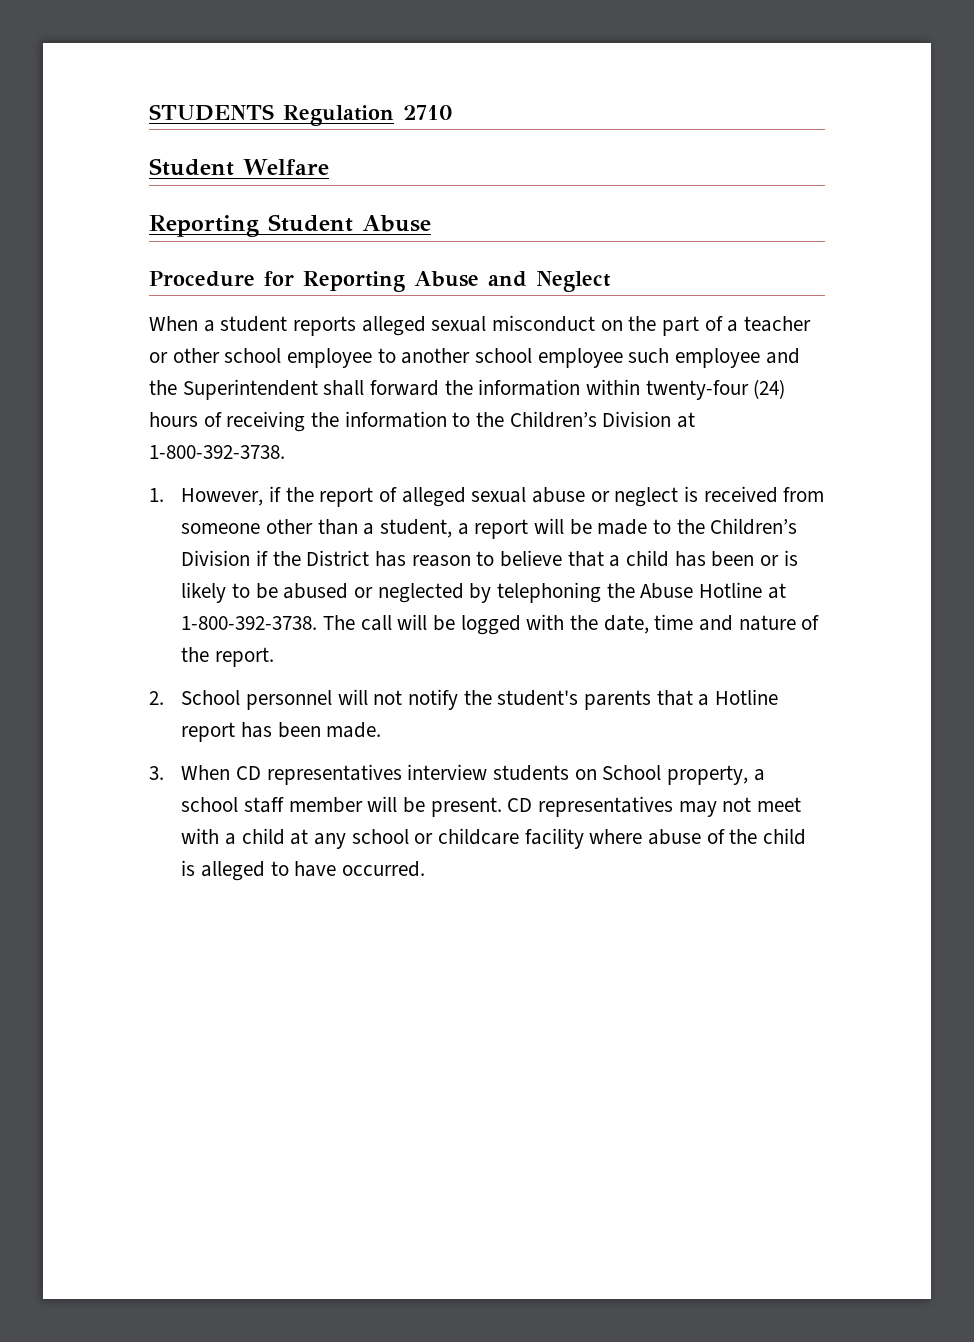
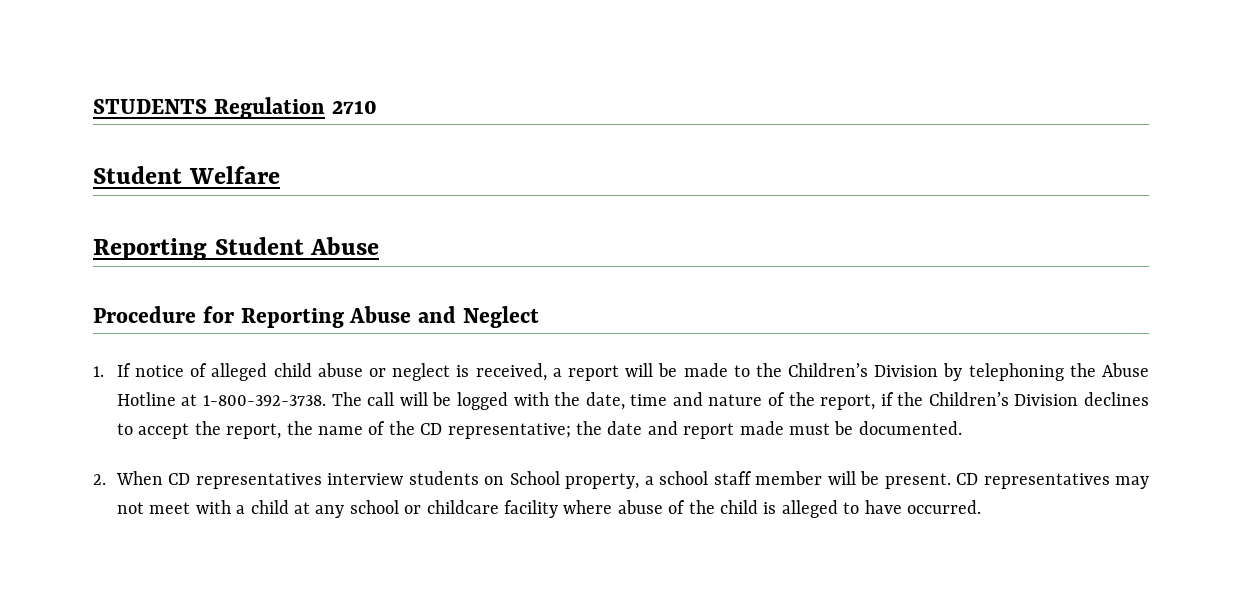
[149,315,812,336] [149,348,800,368] [149,379,786,400] [149,411,696,432] [149,445,285,459] [149,486,374,507] When a student reports alleged sexual misconduct on the part of a teacher or other school employee to another school employee such employee and the Superintendent shall forward the information within twenty-four (24) hours of receiving the information to the Children’s Division at 1-800-392-3738. // 1. However, if the report -> [93,363,185,377] 1. If notice
[471,487,527,503] sexual -> [273,363,312,377] child
[703,486,825,503] [181,519,453,538] received from someone other than a student, -> [475,363,547,381] received,
[256,550,798,567] [181,582,464,603] if the District has reason to believe that a child has been or is likely to be abused or neglected -> (939, 371) none
[215,647,275,667] [149,689,779,710] [181,722,382,742] [149,766,164,780] report. // 2. School personnel will not notify the student's parents that a Hotline report has been made. // 3. -> [820,392,1149,410] [116,421,962,439] [93,474,106,485] report, if the Children’s Division declines to accept the report, the name of the CD representative; the date and report made must be documented. // 2.

